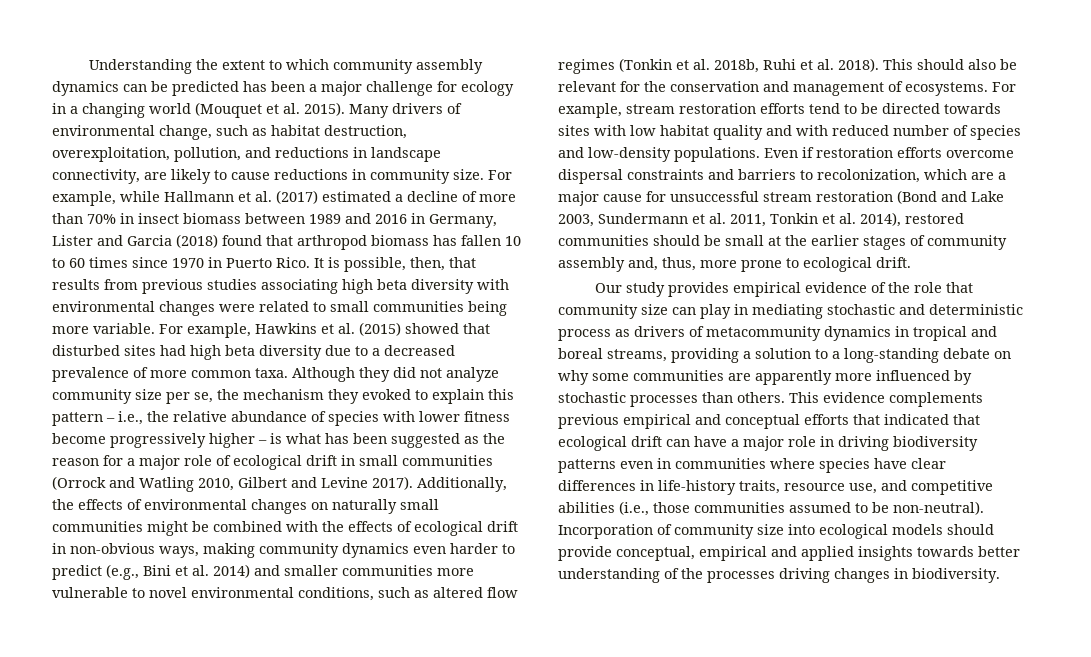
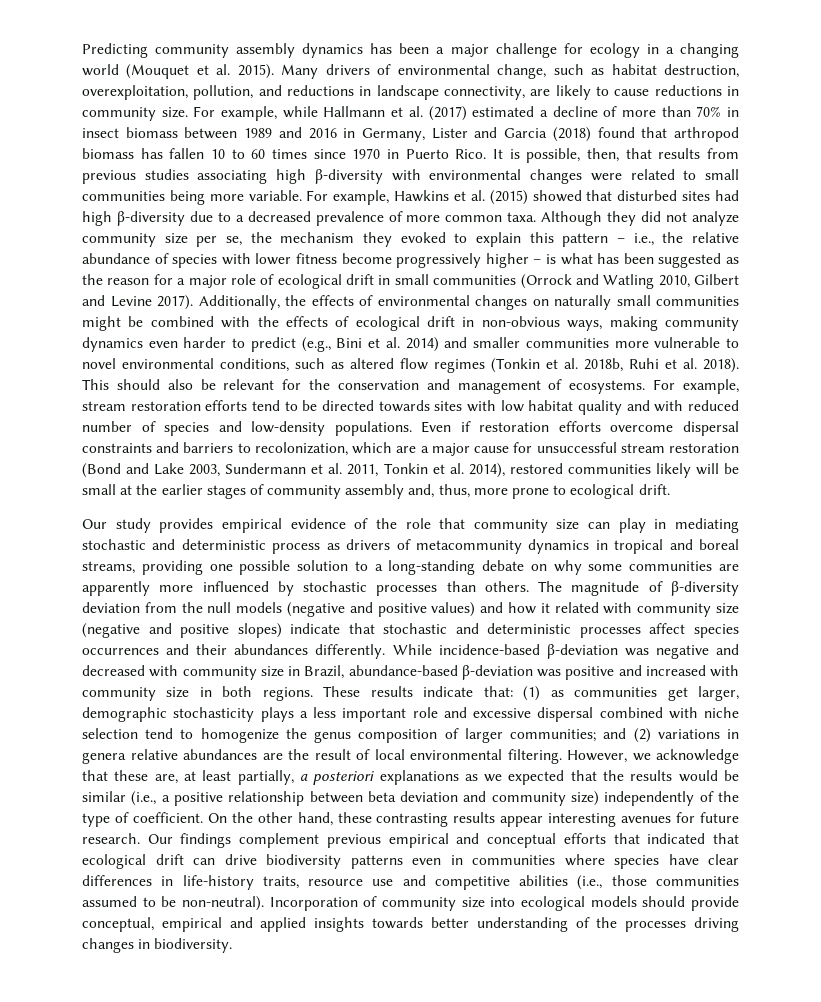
[89,59,484,74] [52,81,239,96] Understanding the extent to which community assembly dynamics can be predicted -> [82,43,364,58] Predicting community assembly dynamics
[377,279,474,294] beta diversity -> [314,169,383,184] β-diversity
[225,345,322,360] beta diversity -> [116,211,185,226] β-diversity
[653,235,700,246] should -> [655,463,719,478] likely will
[743,351,751,359] a -> [209,560,291,575] one possible
[789,392,983,407] This evidence complements -> [538,581,739,596] [82,602,739,617] [82,623,739,638] [82,644,740,659] [82,665,739,680] [82,686,739,701] [82,707,739,722] [82,728,740,743] [82,749,739,764] [82,770,739,785] [82,791,739,806] [82,812,740,827] [82,833,320,848] The magnitude of β-diversity deviation from the null models (negative and positive values) and how it related with community size (negative and positive slopes) indicate that stochastic and deterministic processes affect species occurrences and their abundances differently. While incidence-based β-deviation was negative and decreased with community size in Brazil, abundance-based β-deviation was positive and increased with community size in both regions. These results indicate that: (1) as communities get larger, demographic stochasticity plays a less important role and excessive dispersal combined with niche selection tend to homogenize the genus composition of larger communities; and (2) variations in genera relative abundances are the result of local environmental filtering. However, we acknowledge that these are, at least partially, a posteriori explanations as we expected that the results would be similar (i.e., a positive relationship between beta deviation and community size) independently of the type of coefficient. On the other hand, these contrasting results appear interesting avenues for future research. Our findings complement
[694,436,889,451] have a major role in driving -> [224,854,257,865] drive
[849,483,877,494] use, -> [372,879,394,886] use

